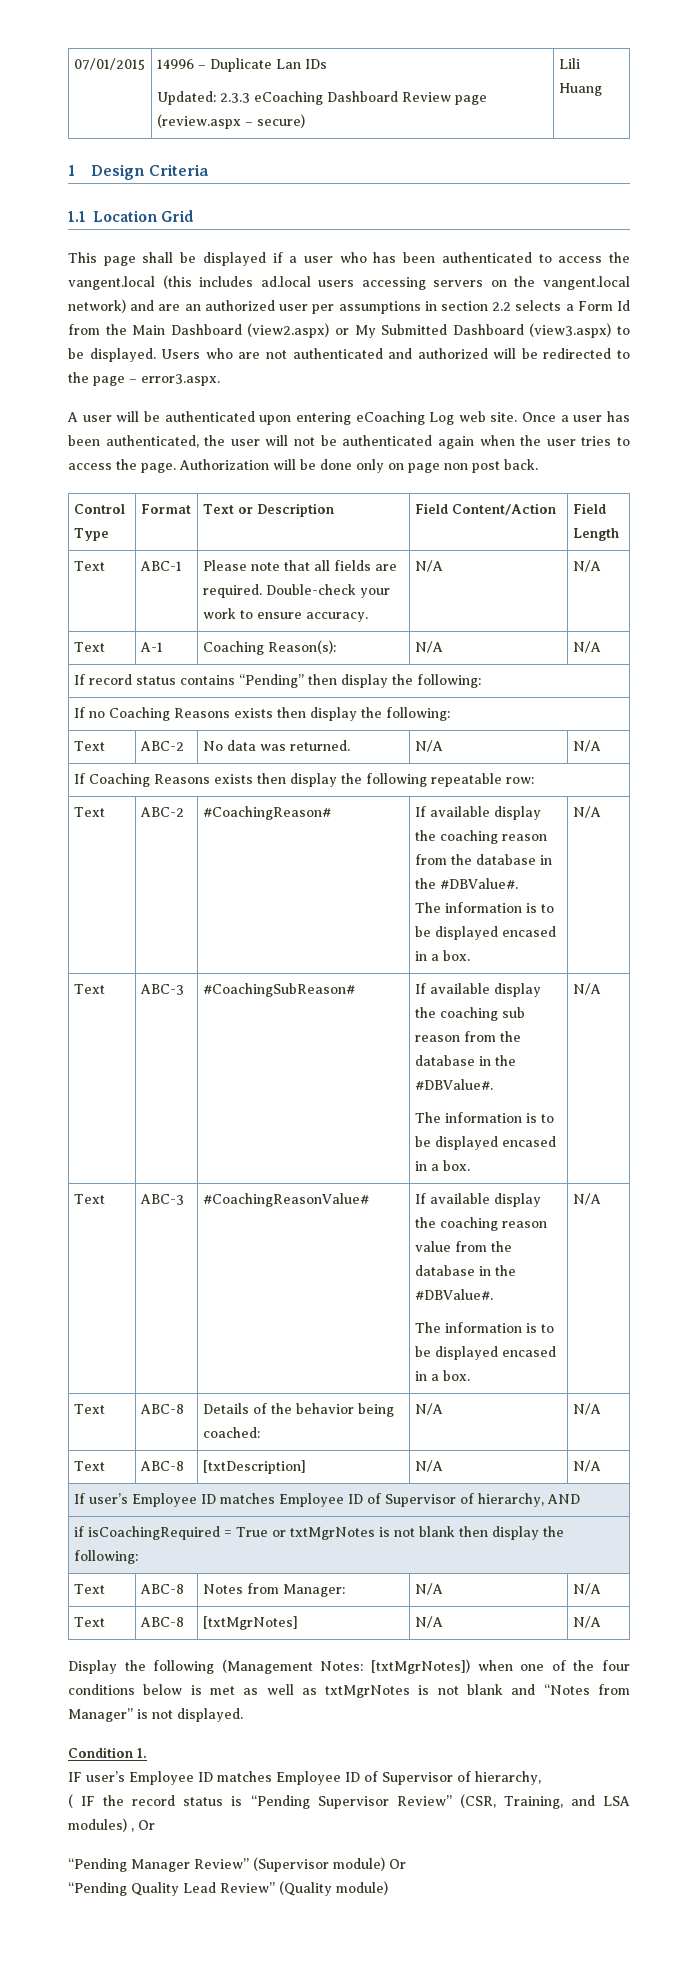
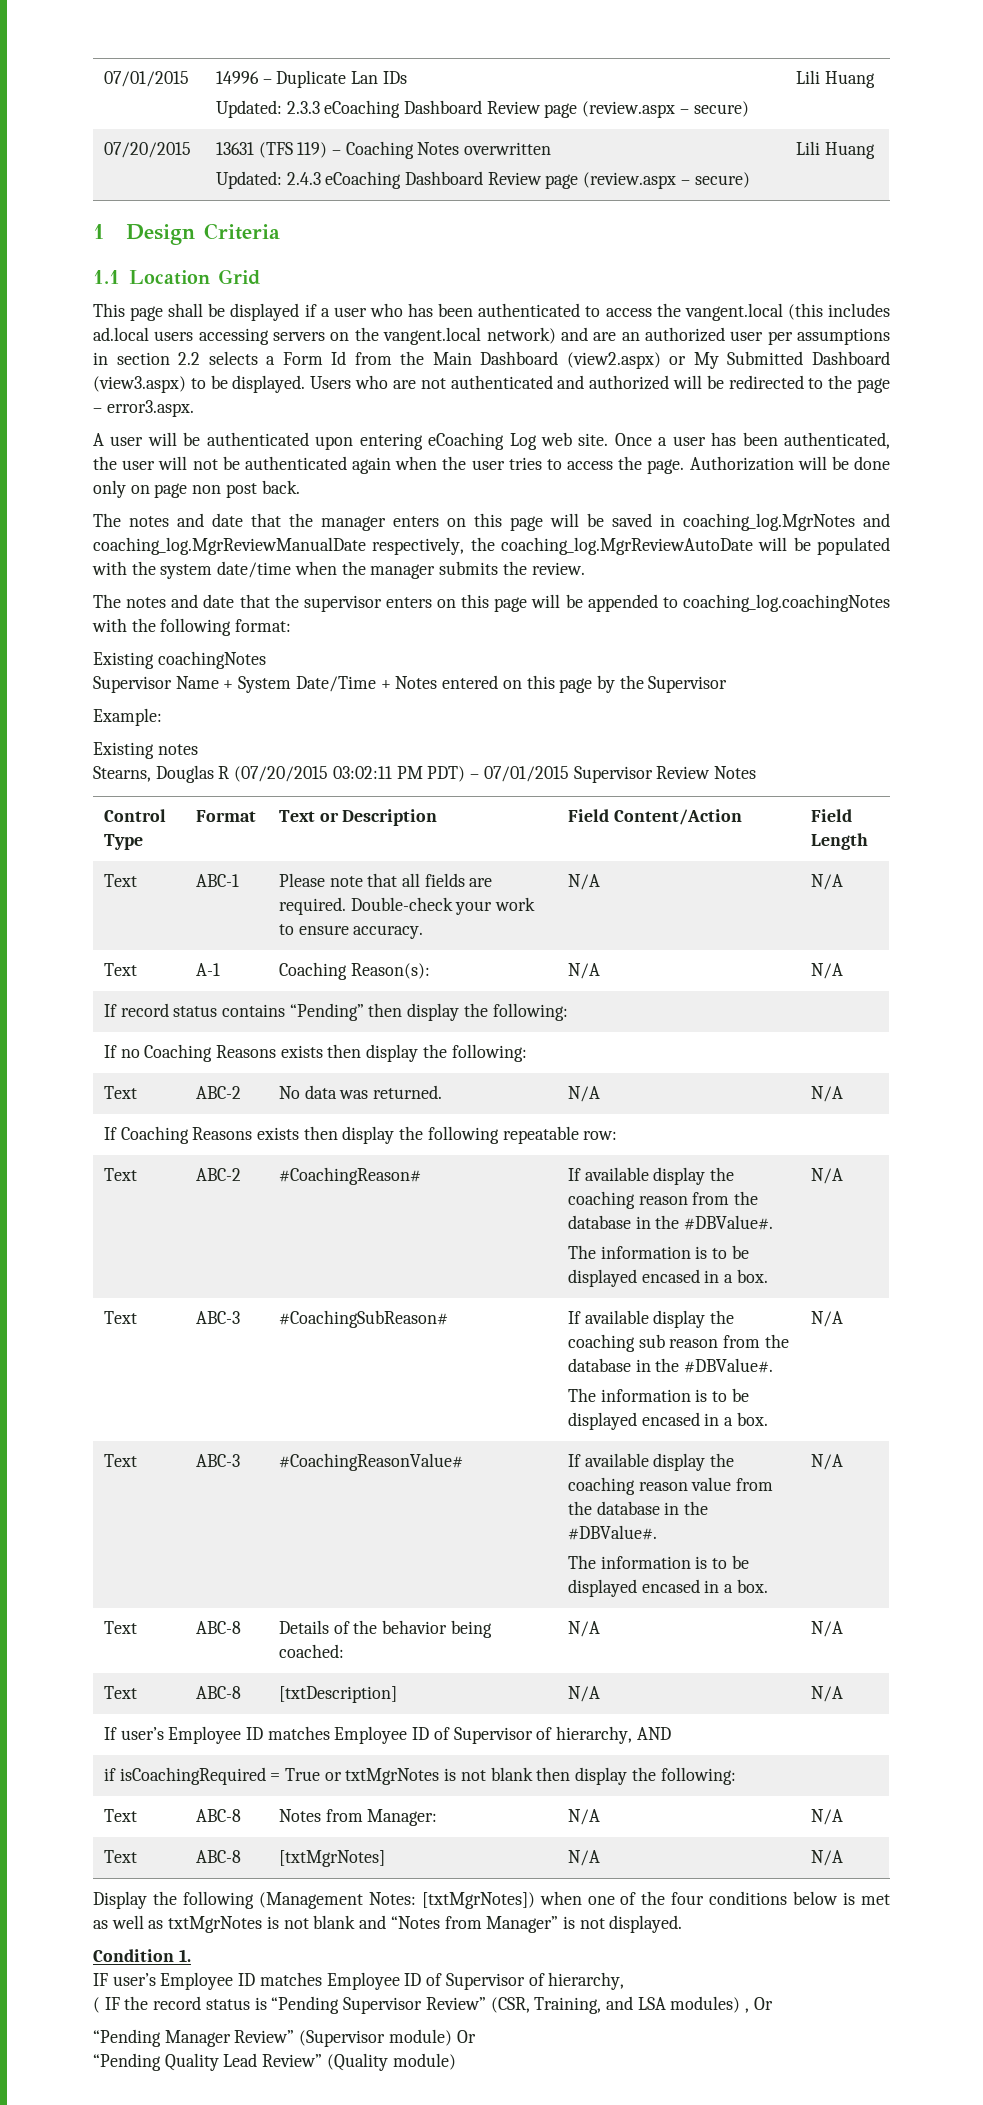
(602, 89) none -> [103,142,191,158] [215,141,552,159] [215,171,750,189] [795,141,875,159] // 07/20/2015 | 13631 (TFS 119) – Coaching Notes overwritten // Updated: 2.4.3 eCoaching Dashboard Review page (review.aspx – secure) | Lili Huang
(538, 464) none -> [93,513,890,531] [93,537,891,555] [92,561,585,579] [93,594,890,612] [92,618,292,636] [93,651,266,669] [93,675,728,693] [93,708,162,726] [93,742,198,759] [93,765,756,783] // The notes and date that the manager enters on this page will be saved in coaching_log.MgrNotes and coaching_log.MgrReviewManualDate respectively, the coaching_log.MgrReviewAutoDate will be populated with the system date/time when the manager submits the review. // The notes and date that the supervisor enters on this page will be appended to coaching_log.coachingNotes with the following format: // Existing coachingNotes // Supervisor Name + System Date/Time + Notes entered on this page by the Supervisor // Example: // Existing notes // Stearns, Douglas R (07/20/2015 03:02:11 PM PDT) – 07/01/2015 Supervisor Review Notes

